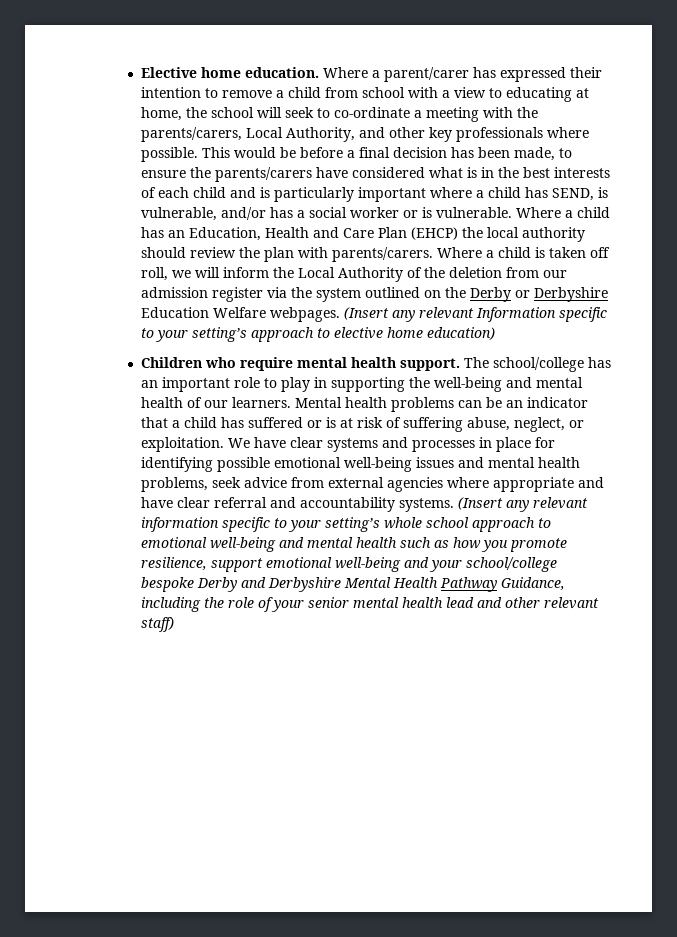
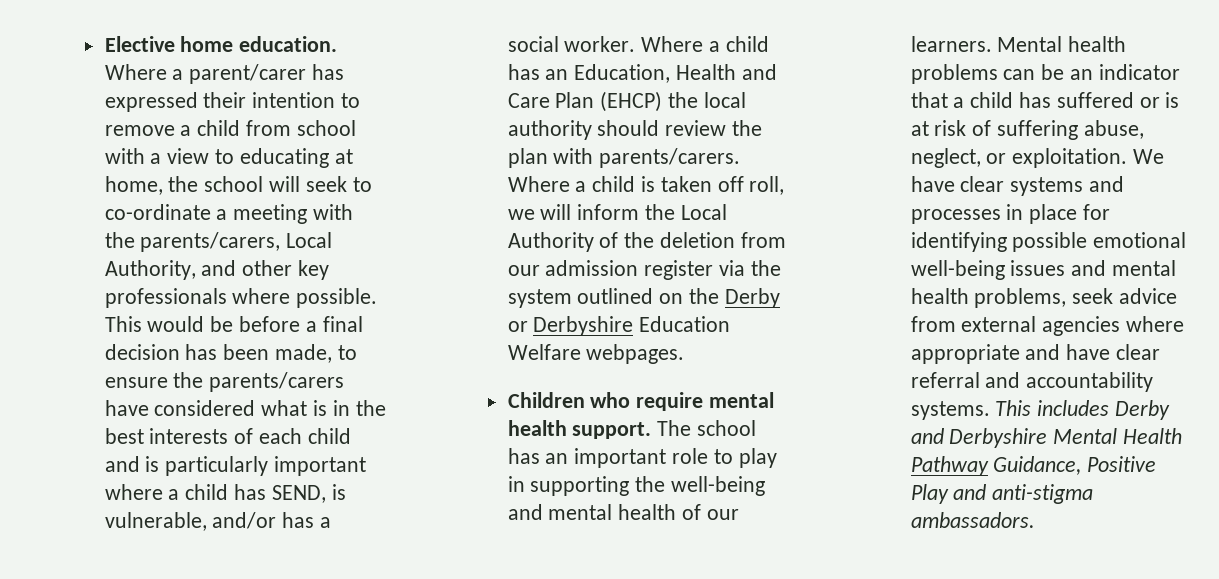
[350,207,513,218] worker or is vulnerable. -> [564,36,636,52] worker.
[344,307,608,322] [141,327,496,342] (Insert any relevant Information specific to your setting’s approach to elective home education) -> (685, 354) none
[493,357,585,372] school/college -> [696,420,756,436] school
[458,497,589,512] [141,517,552,532] [141,537,568,552] [141,557,558,572] [141,577,195,592] (Insert any relevant information specific to your setting’s whole school approach to emotional well-being and mental health such as how you promote resilience, support emotional well-being and your school/college bespoke -> [995,400,1110,416] This includes
[141,597,600,612] [141,617,175,632] including the role of your senior mental health lead and other relevant staff) -> [1087,456,1157,472] [910,484,1094,504] [910,512,1035,528] Positive Play and anti-stigma ambassadors.

